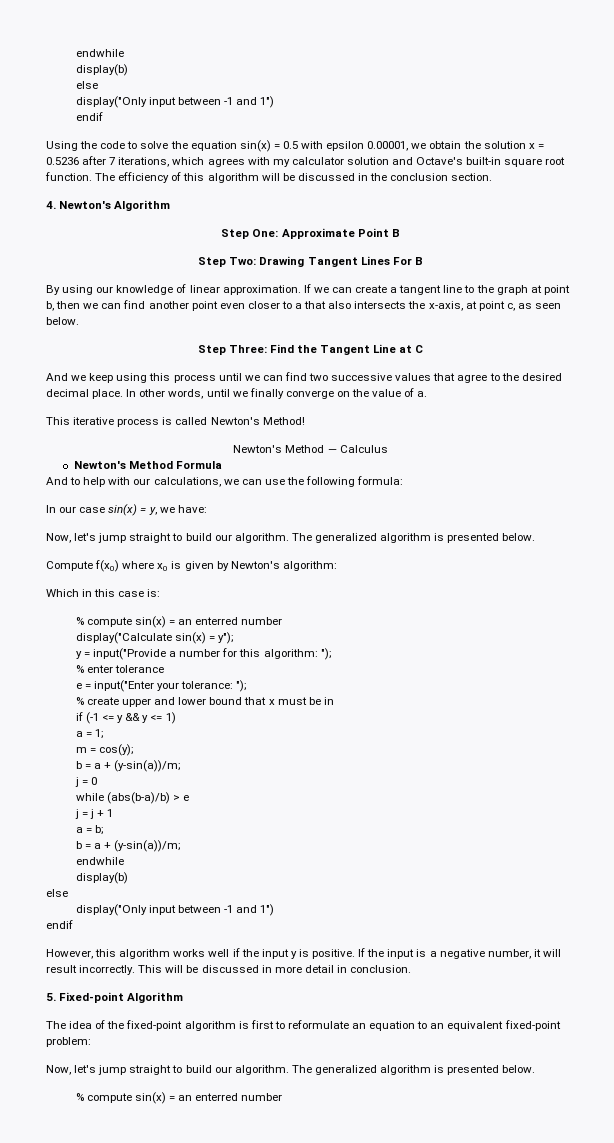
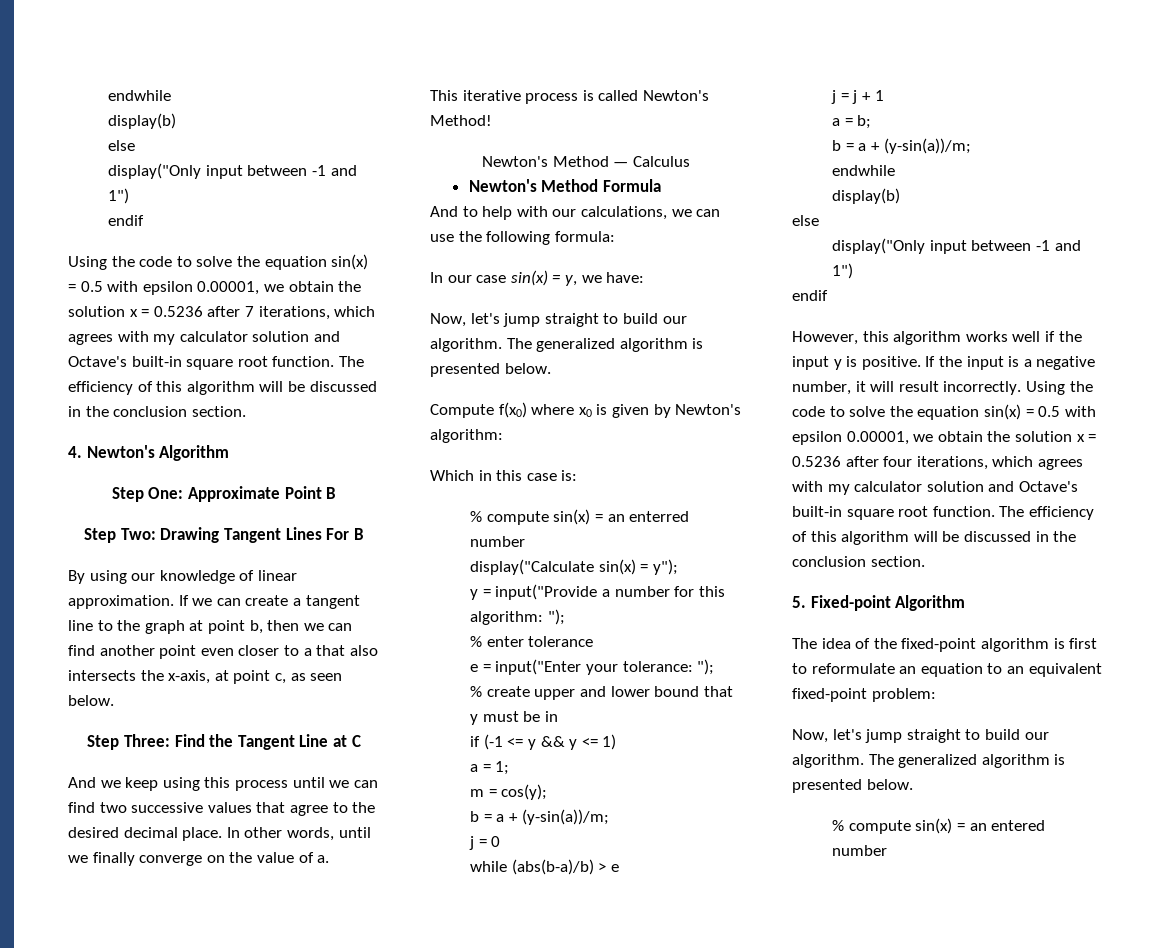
[268,699,275,705] x -> [470,714,479,725] y
[138,965,412,973] This will be discussed in more detail in conclusion. -> [1025,381,1093,395] [792,404,1096,420] [792,431,1097,445] [792,456,1083,470] [792,481,1078,495] [792,506,1094,520] [792,531,1077,545] [792,556,925,567] Using the code to solve the equation sin(x) = 0.5 with epsilon 0.00001, we obtain the solution x = 0.5236 after four iterations, which agrees with my calculator solution and Octave's built-in square root function. The efficiency of this algorithm will be discussed in the conclusion section.
[195,1093,239,1101] enterred -> [991,820,1046,831] entered

